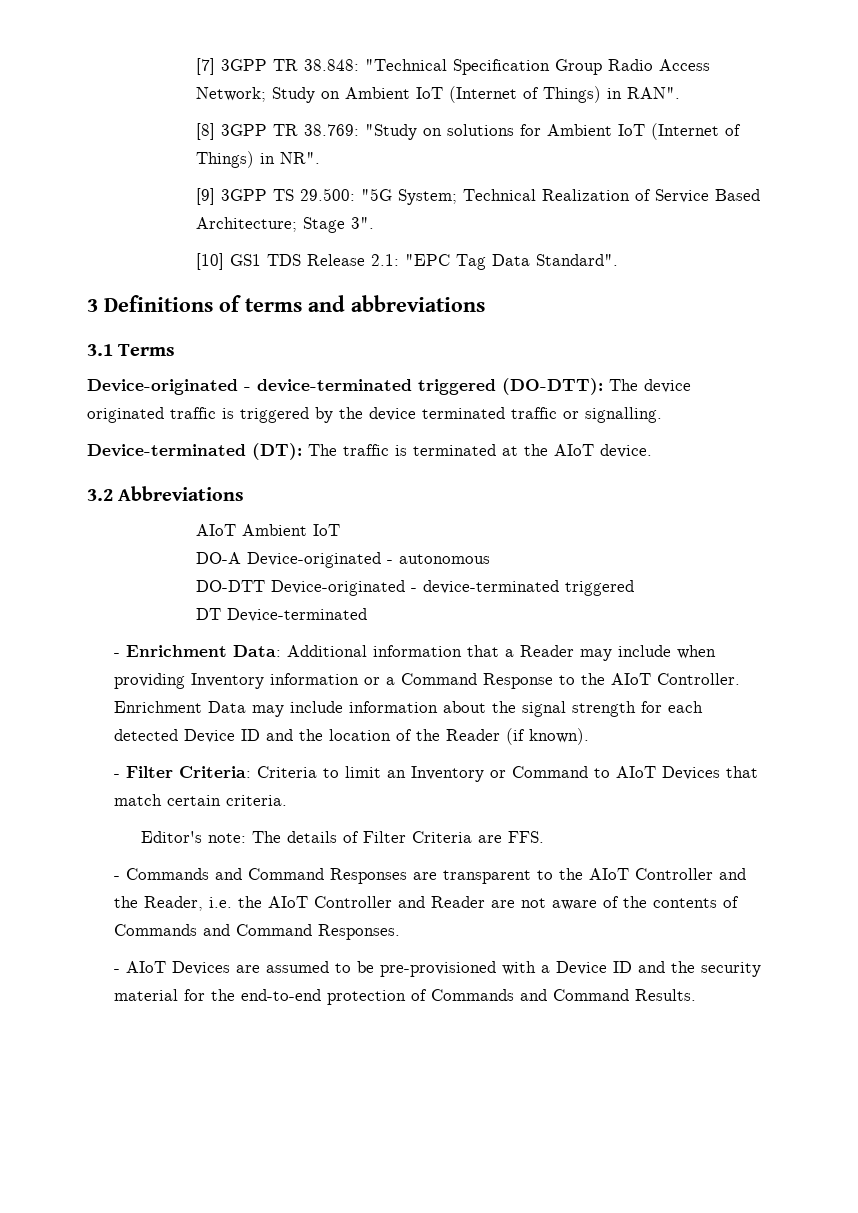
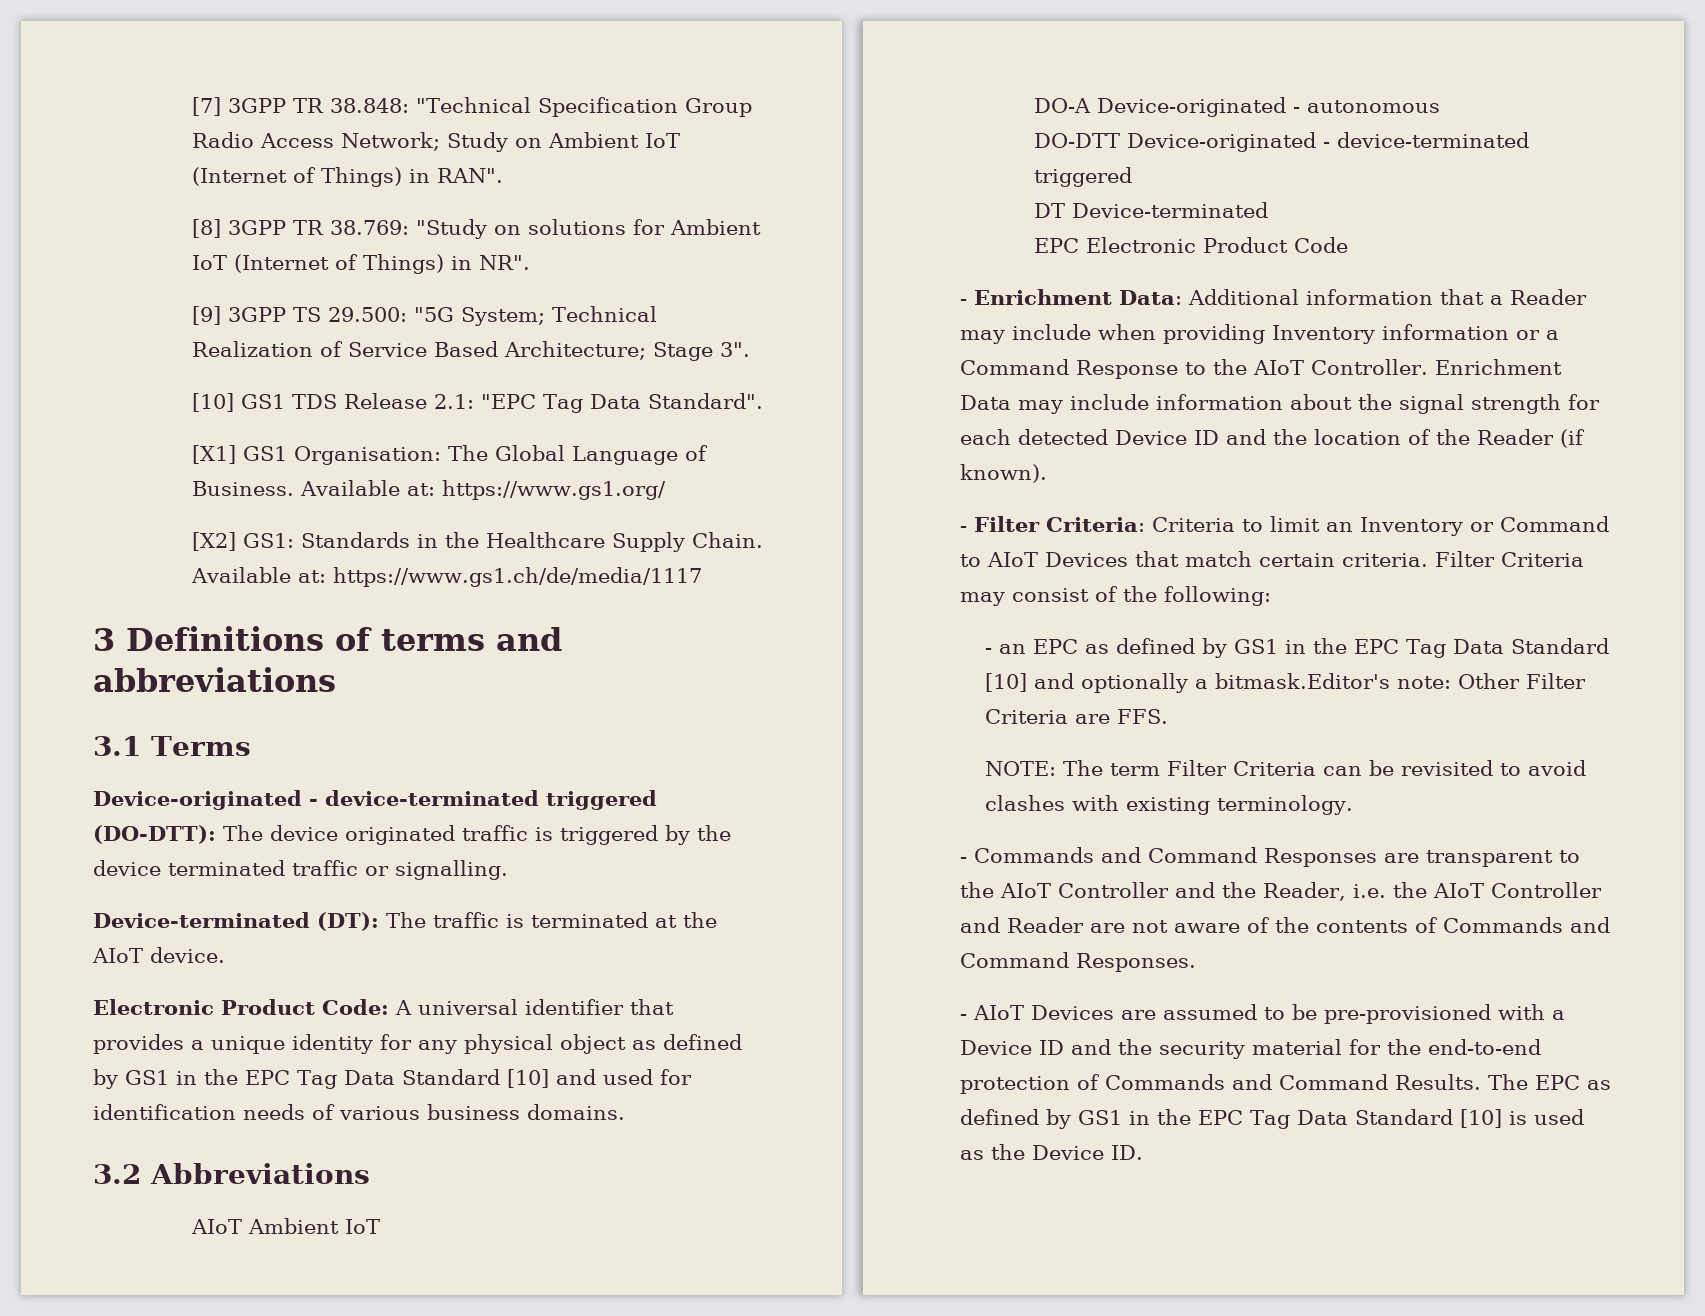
(618, 260) none -> [192,445,709,465] [192,480,667,500] [192,532,764,552] [191,567,703,587] // [X1] GS1 Organisation: The Global Language of Business. Available at: https://www.gs1.org/ // [X2] GS1: Standards in the Healthcare Supply Chain. Available at: https://www.gs1.ch/de/media/1117
(652, 451) none -> [93,999,674,1015] [93,1034,742,1054] [93,1069,692,1089] [93,1104,625,1120] // Electronic Product Code: A universal identifier that provides a unique identity for any physical object as defined by GS1 in the EPC Tag Data Standard [10] and used for identification needs of various business domains.
(367, 615) none -> [1034,237,1349,253] // EPC Electronic Product Code
[141,831,545,843] // Editor's note: The details of Filter Criteria are FFS. -> [1434,551,1584,567] [959,586,1271,606] [984,638,1609,658] [984,673,1586,693] [984,709,1168,724] [984,760,1586,776] [984,795,1353,815] Filter Criteria may consist of the following: // - an EPC as defined by GS1 in the EPC Tag Data Standard [10] and optionally a bitmask.Editor's note: Other Filter Criteria are FFS. // NOTE: The term Filter Criteria can be revisited to avoid clashes with existing terminology.
(697, 995) none -> [1487,1074,1611,1090] [959,1109,1584,1129] [959,1144,1143,1160] The EPC as defined by GS1 in the EPC Tag Data Standard [10] is used as the Device ID.

